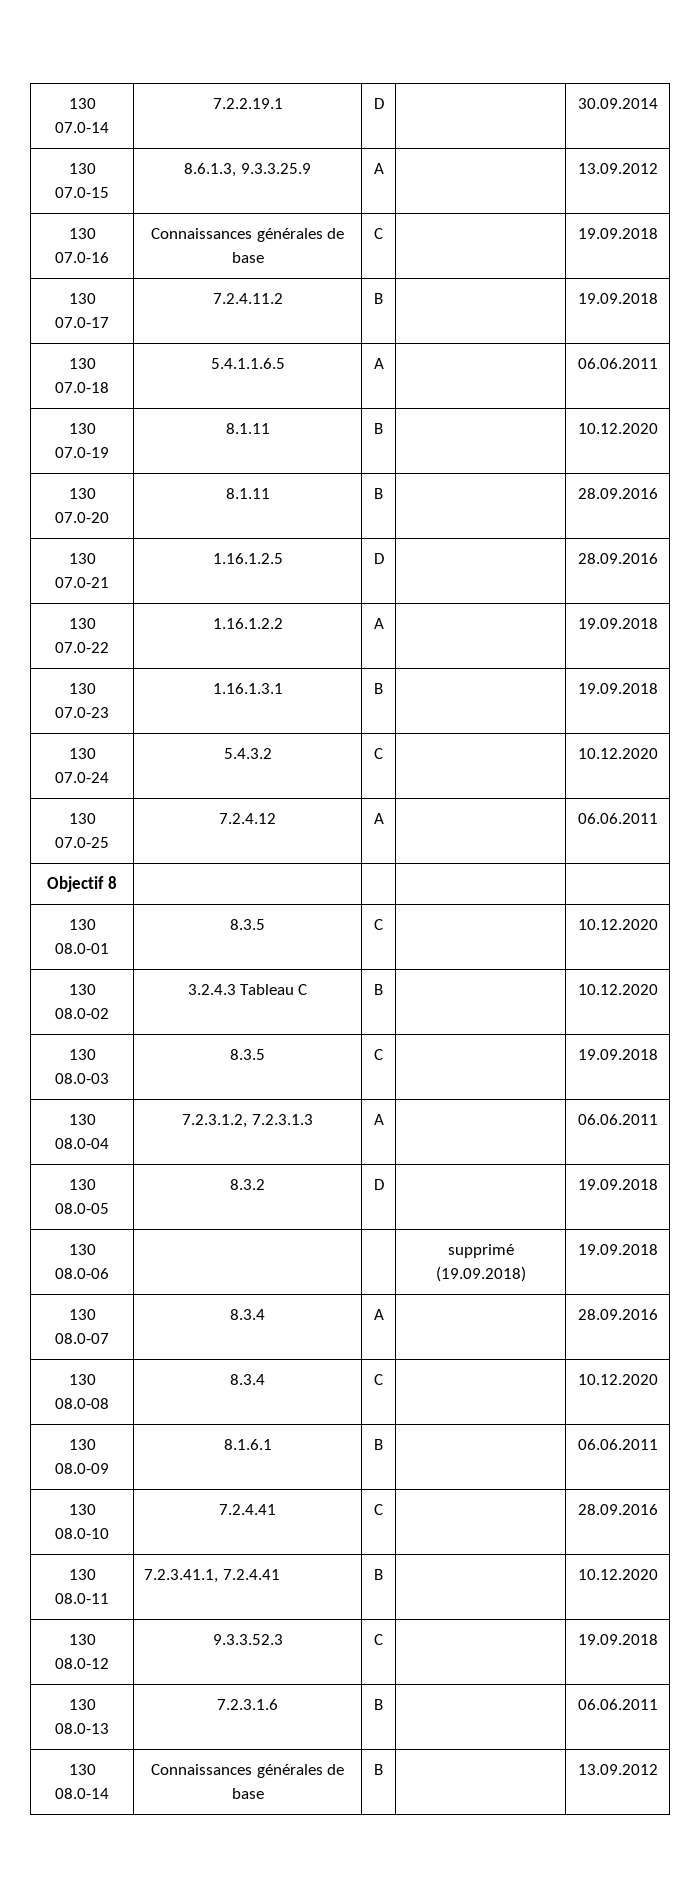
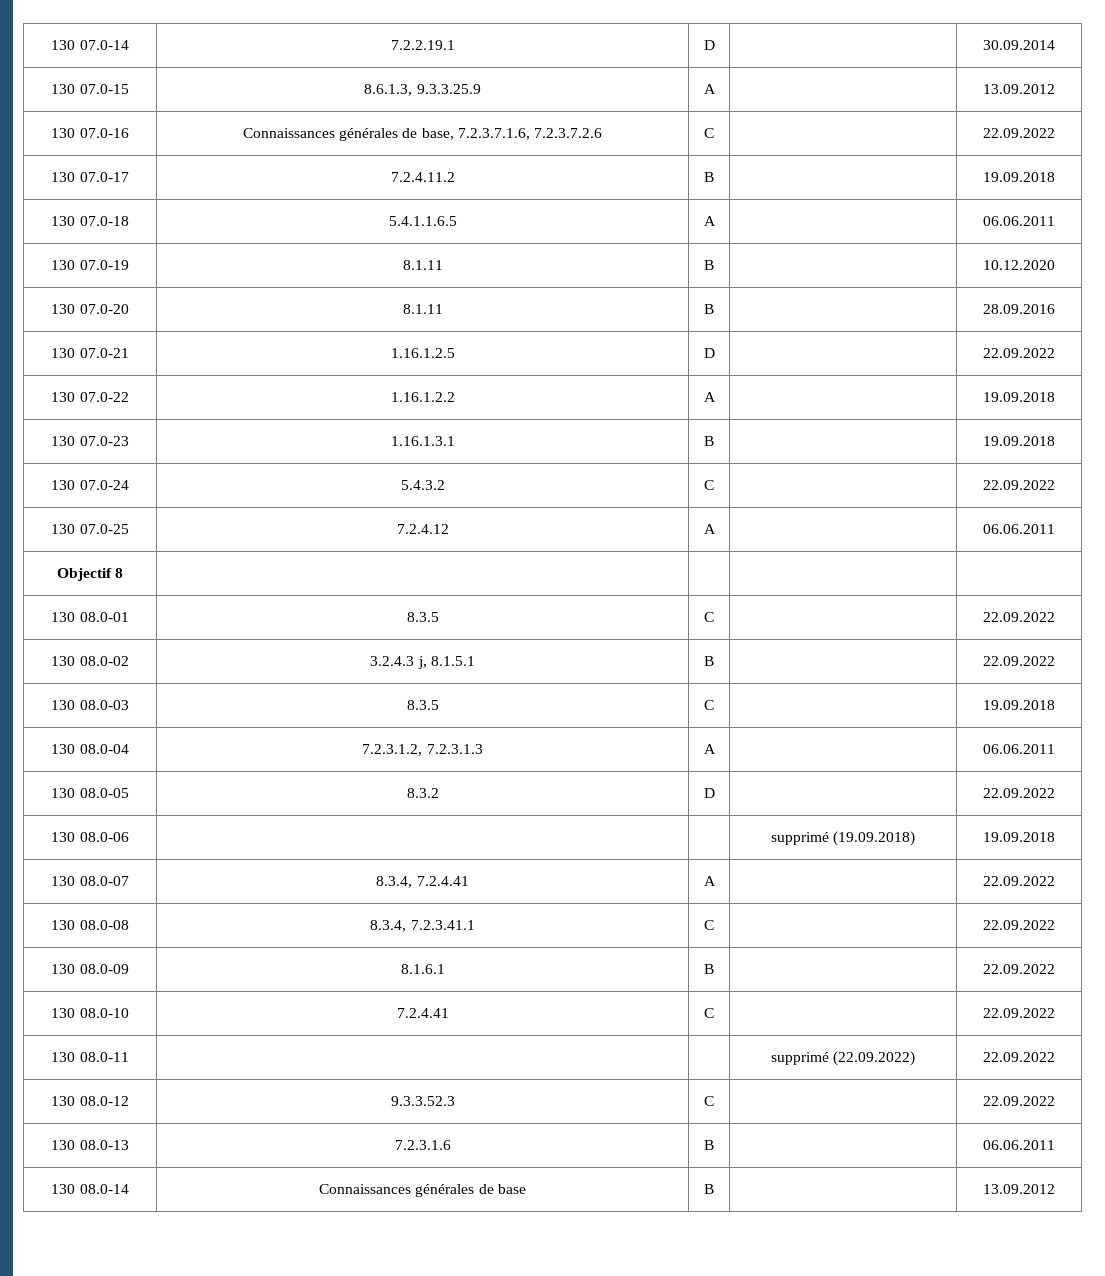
[231,252,264,263] [374,228,383,239] [577,228,658,239] base | C | | 19.09.2018 -> [421,128,602,140] [704,128,714,138] [983,128,1055,138] base, 7.2.3.7.1.6, 7.2.3.7.2.6 | C | | 22.09.2022
[577,553,658,564] 28.09.2016 -> [983,348,1055,358] 22.09.2022
[577,748,658,759] 10.12.2020 -> [983,480,1055,490] 22.09.2022
[577,919,658,930] 10.12.2020 -> [983,612,1055,622] 22.09.2022
[240,984,308,995] [374,984,383,995] [577,984,658,995] Tableau C | B | | 10.12.2020 -> [417,656,475,669] [704,656,714,666] [983,656,1055,666] j, 8.1.5.1 | B | | 22.09.2022
[577,1179,658,1190] 19.09.2018 -> [983,788,1055,798] 22.09.2022
[230,1309,265,1320] [373,1309,384,1320] [577,1309,658,1320] 8.3.4 | A | | 28.09.2016 -> [376,876,469,888] [703,876,716,886] [983,876,1055,886] 8.3.4, 7.2.4.41 | A | | 22.09.2022
[230,1374,265,1385] [374,1374,383,1385] [577,1374,658,1385] 8.3.4 | C | | 10.12.2020 -> [370,920,475,932] [704,920,714,930] [983,920,1055,930] 8.3.4, 7.2.3.41.1 | C | | 22.09.2022
[577,1439,658,1450] 06.06.2011 -> [983,964,1055,974] 22.09.2022
[577,1504,658,1515] 28.09.2016 -> [983,1008,1055,1018] 22.09.2022
[144,1569,280,1583] [374,1569,383,1580] [577,1569,658,1580] 7.2.3.41.1, 7.2.4.41 | B | | 10.12.2020 -> [770,1051,916,1066] [983,1052,1055,1062] | | supprimé (22.09.2022) | 22.09.2022
[577,1634,658,1645] 19.09.2018 -> [983,1096,1055,1106] 22.09.2022

